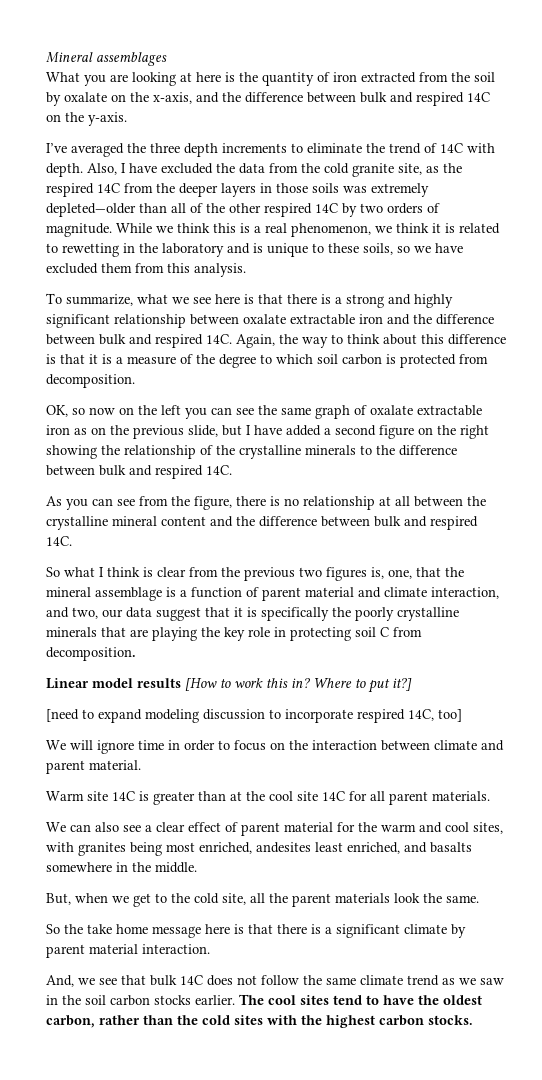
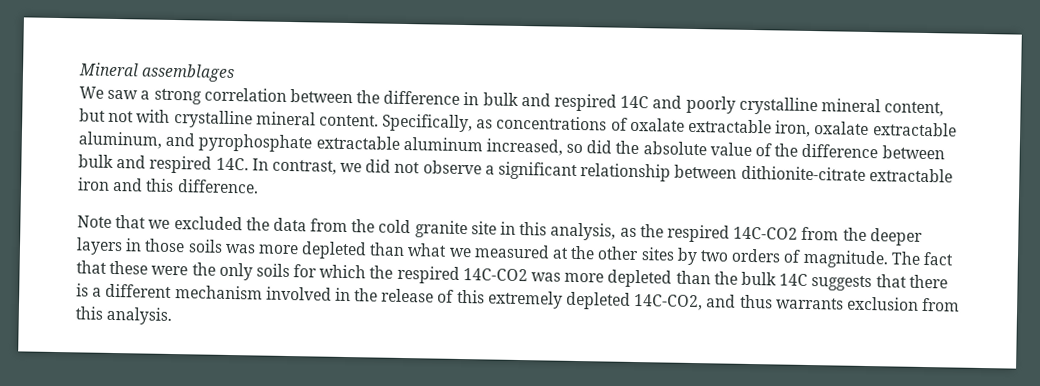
[46,72,495,86] [46,92,490,106] [46,112,127,126] [46,143,495,157] [46,163,157,177] What you are looking at here is the quantity of iron extracted from the soil by oxalate on the x-axis, and the difference between bulk and respired 14C on the y-axis. // I’ve averaged the three depth increments to eliminate the trend of 14C with depth. Also, I have -> [79,86,945,117] [79,108,957,138] [78,131,945,160] [78,154,953,183] [77,177,259,194] [77,215,171,229] We saw a strong correlation between the difference in bulk and respired 14C and poorly crystalline mineral content, but not with crystalline mineral content. Specifically, as concentrations of oxalate extractable iron, oxalate extractable aluminum, and pyrophosphate extractable aluminum increased, so did the absolute value of the difference between bulk and respired 14C. In contrast, we did not observe a significant relationship between dithionite-citrate extractable iron and this difference. // Note that we
[398,163,422,175] site, -> [470,221,617,241] site in this analysis,
[97,183,120,193] 14C -> [733,226,799,240] 14C-CO2
[371,183,429,197] [46,203,338,217] extremely depleted—older than all of the other respired 14C -> [257,241,675,261] more depleted than what we measured at the other sites
[116,223,500,237] [46,243,463,257] [46,263,246,277] [46,293,453,308] [46,314,494,328] [46,334,506,348] [46,354,488,368] [46,374,135,388] [46,405,482,419] [46,425,489,439] [46,445,457,459] [46,465,232,479] [46,496,486,510] [46,516,478,530] [46,536,72,546] [46,567,464,581] [46,587,499,601] [46,607,459,621] [46,627,422,641] [46,647,136,661] [46,678,412,693] [46,709,462,723] [46,740,504,754] [46,760,141,774] [46,791,490,805] [46,822,503,836] [46,842,472,856] [46,862,197,873] [46,893,479,907] [46,924,466,938] [46,944,210,958] [46,975,504,987] [46,994,482,1006] [46,1015,473,1028] While we think this is a real phenomenon, we think it is related to rewetting in the laboratory and is unique to these soils, so we have excluded them from this analysis. // To summarize, what we see here is that there is a strong and highly significant relationship between oxalate extractable iron and the difference between bulk and respired 14C. Again, the way to think about this difference is that it is a measure of the degree to which soil carbon is protected from decomposition. // OK, so now on the left you can see the same graph of oxalate extractable iron as on the previous slide, but I have added a second figure on the right showing the relationship of the crystalline minerals to the difference between bulk and respired 14C. // As you can see from the figure, there is no relationship at all between the crystalline mineral content and the difference between bulk and respired 14C. // So what I think is clear from the previous two figures is, one, that the mineral assemblage is a function of parent material and climate interaction, and two, our data suggest that it is specifically the poorly crystalline minerals that are playing the key role in protecting soil C from decomposition. // Linear model results [How to work this in? Where to put it?] // [need to expand modeling discussion to incorporate respired 14C, too] // We will ignore time in order to focus on the interaction between climate and parent material. // Warm site 14C is greater than at the cool site 14C for all parent materials. // We can also see a clear effect of parent material for the warm and cool sites, with granites being most enriched, andesites least enriched, and basalts somewhere in the middle. // But, when we get to the cold site, all the parent materials look the same. // So the take home message here is that there is a significant climate by parent material interaction. // And, we see that bulk 14C does not follow the same climate trend as we saw in the soil carbon stocks earlier. The cool sites tend to have the oldest carbon, rather than the cold sites with the highest carbon stocks. -> [890,251,954,266] [76,260,948,292] [76,283,961,312] [75,306,173,326] The fact that these were the only soils for which the respired 14C-CO2 was more depleted than the bulk 14C suggests that there is a different mechanism involved in the release of this extremely depleted 14C-CO2, and thus warrants exclusion from this analysis.

